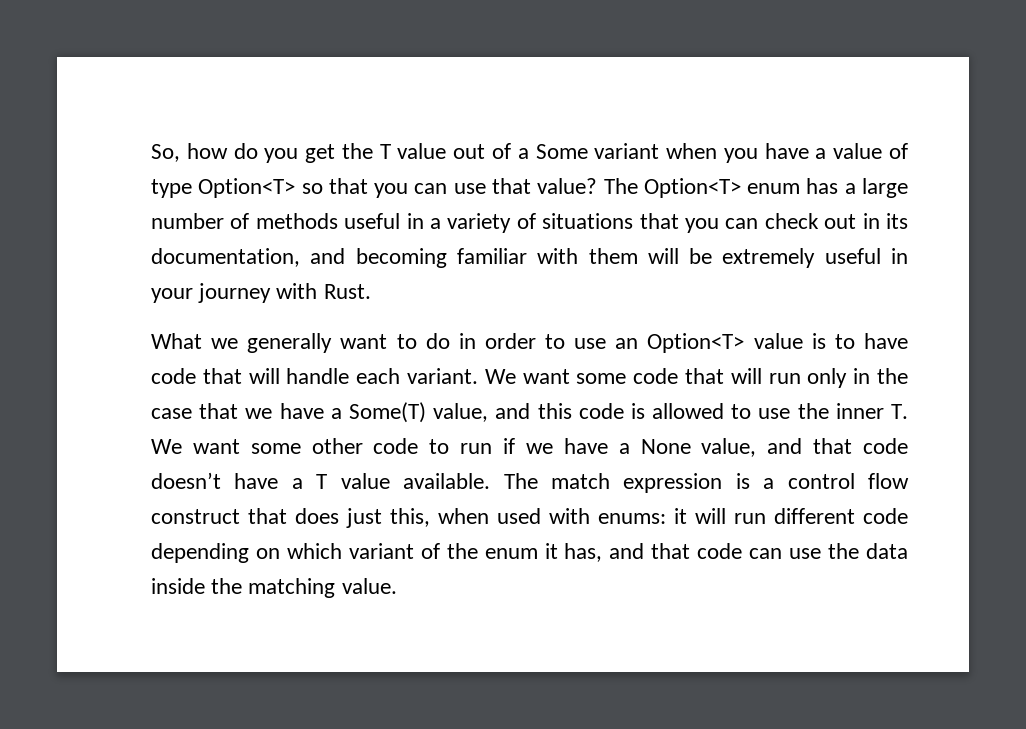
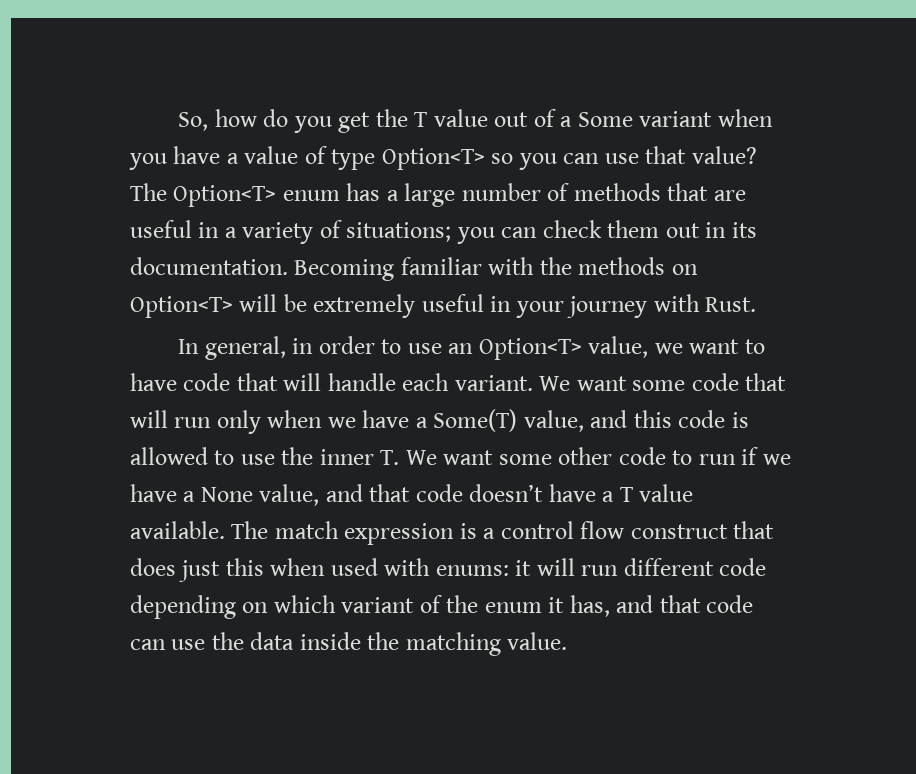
[328,178,368,194] that -> (514, 158) none
(338, 221) none -> [667,183,746,201] that are
[542,213,679,229] situations that -> [346,222,452,242] situations;
(819, 221) none -> [607,220,660,238] them
[151,248,638,268] documentation, and becoming familiar with them -> [130,257,698,281] [130,296,233,318] documentation. Becoming familiar with the methods on Option<T>
[151,333,450,353] What we generally want to do -> [178,336,286,360] In general,
[753,333,826,349] value is -> [588,336,740,358] value, we want
[853,368,908,384] [151,403,239,419] in the case that -> [267,410,323,428] when
[390,508,430,527] this, -> [225,558,264,576] this

